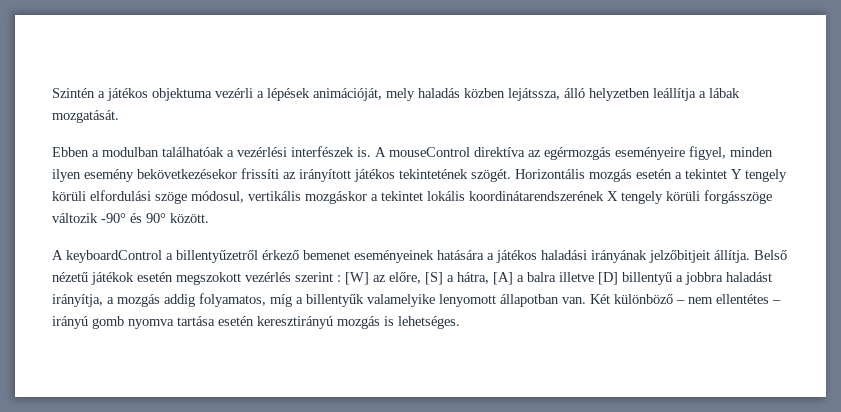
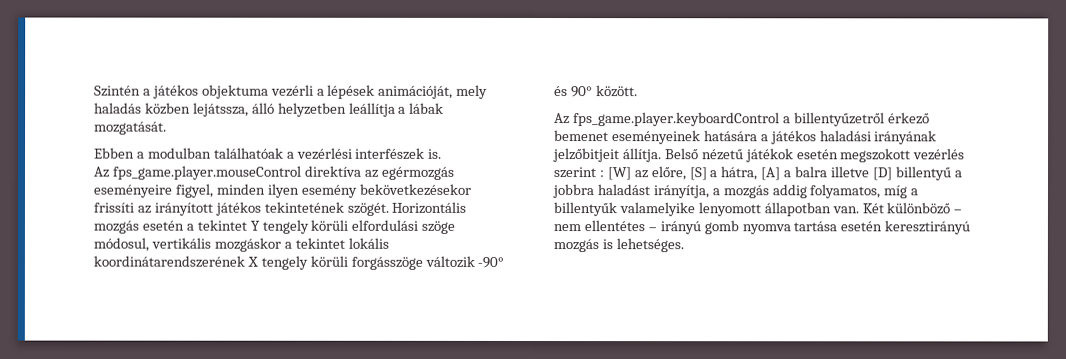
[375,147,470,157] A mouseControl -> [94,165,302,180] // Az fps_game.player.mouseControl
[52,250,162,263] A keyboardControl -> [554,112,780,127] Az fps_game.player.keyboardControl

